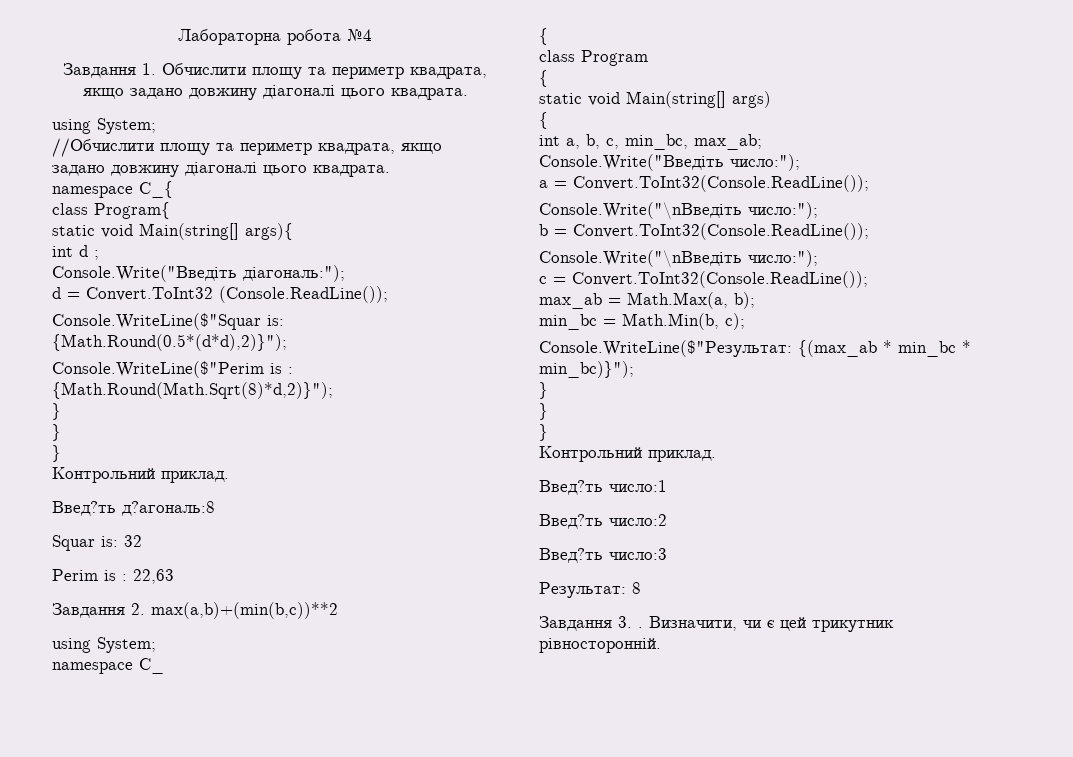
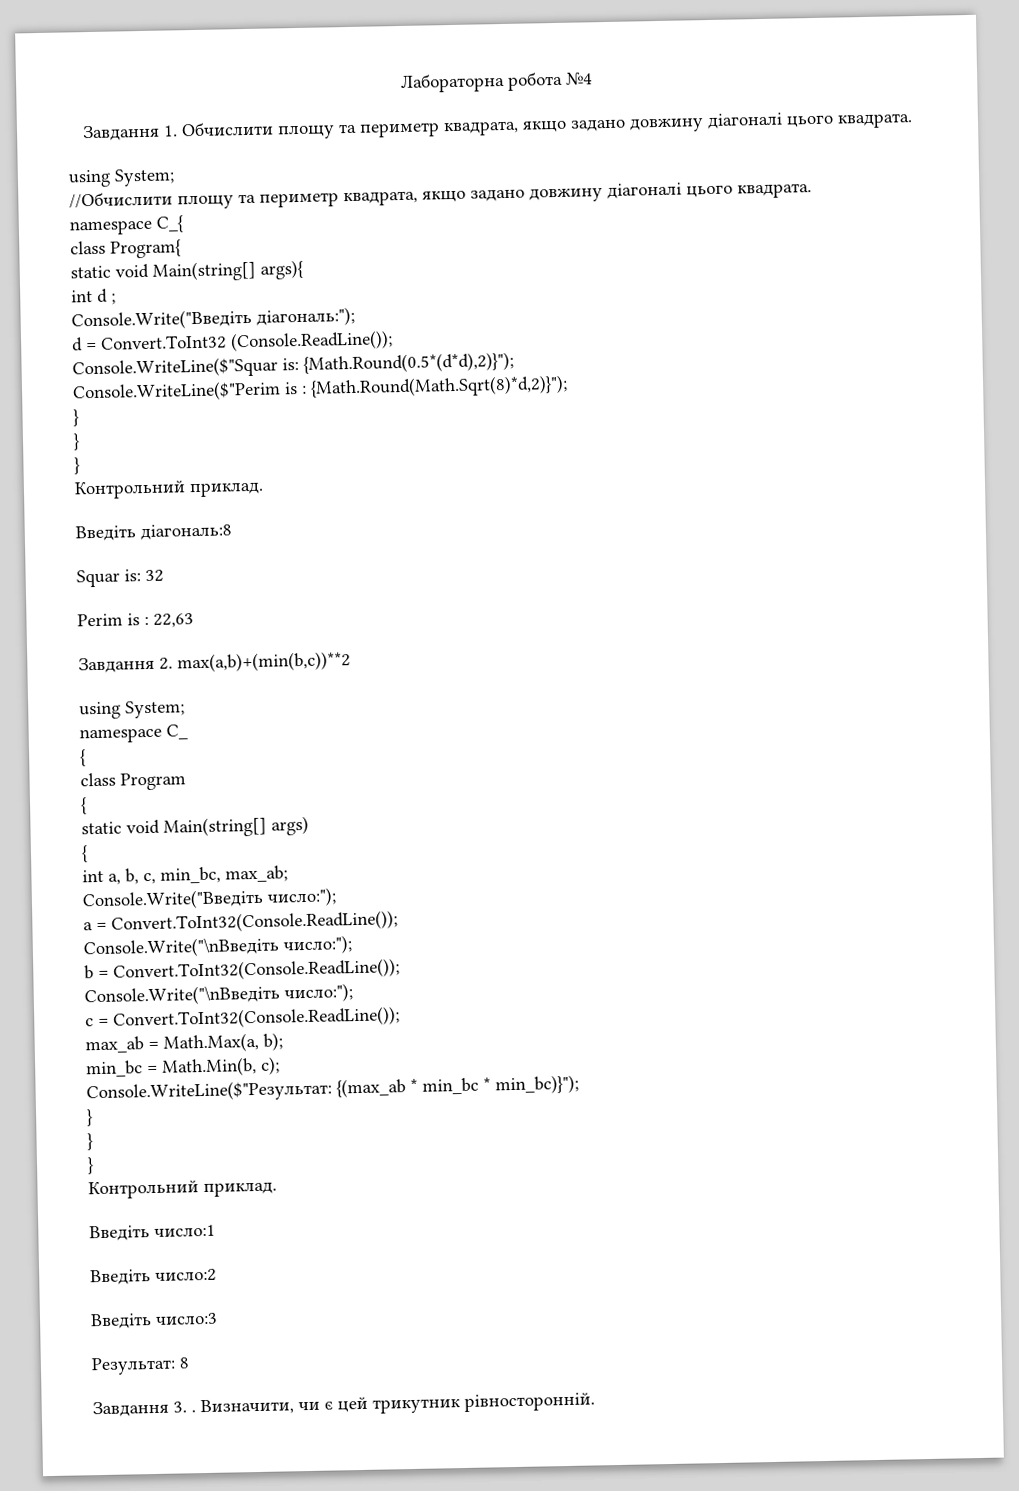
[52,501,215,516] Введ?ть д?агональ:8 -> [75,523,232,542] Введiть дiагональ:8
[539,480,603,495] Введ?ть -> [89,1225,150,1242] Введiть
[539,514,603,529] Введ?ть -> [90,1269,151,1286] Введiть
[539,548,603,563] Введ?ть -> [90,1313,152,1330] Введiть

